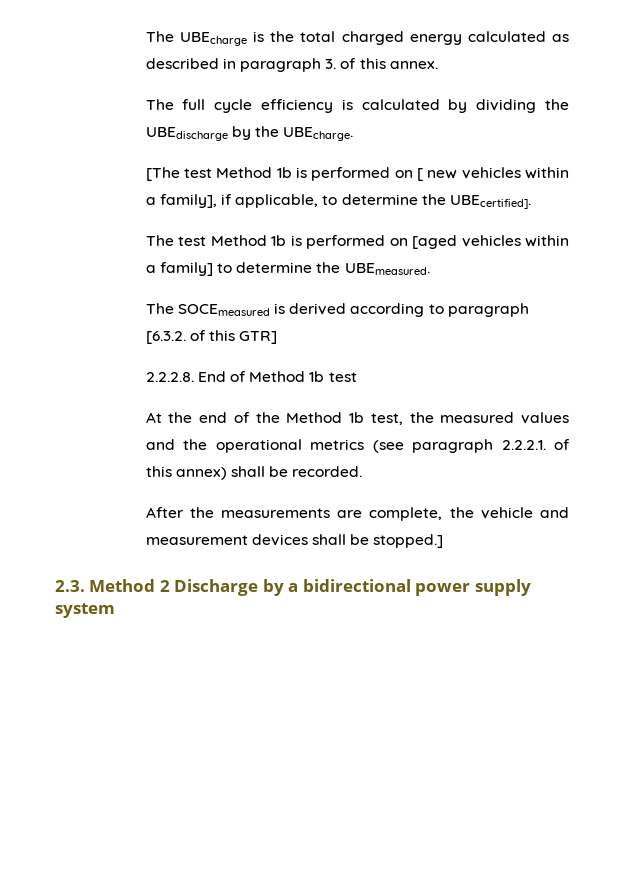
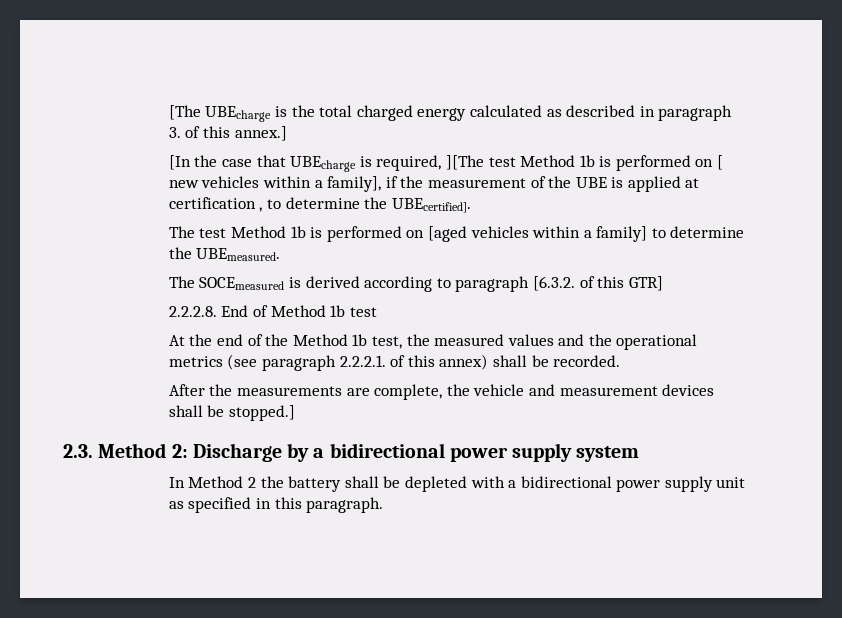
[145,31,174,42] The -> [168,105,201,120] [The
[389,61,438,69] [145,99,569,113] [145,126,354,141] [145,167,180,181] annex. // The full cycle efficiency is calculated by dividing the UBEdischarge by the UBEcharge. // [The -> [234,126,287,141] [168,155,484,172] annex.] // [In the case that UBEcharge is required, ][The
[235,194,319,208] applicable, -> [400,176,700,192] [168,197,263,212] the measurement of the UBE is applied at certification ,
[159,580,170,592] 2 -> [171,444,188,458] 2:
(115, 610) none -> [168,476,746,492] [168,497,384,513] // In Method 2 the battery shall be depleted with a bidirectional power supply unit as specified in this paragraph.

